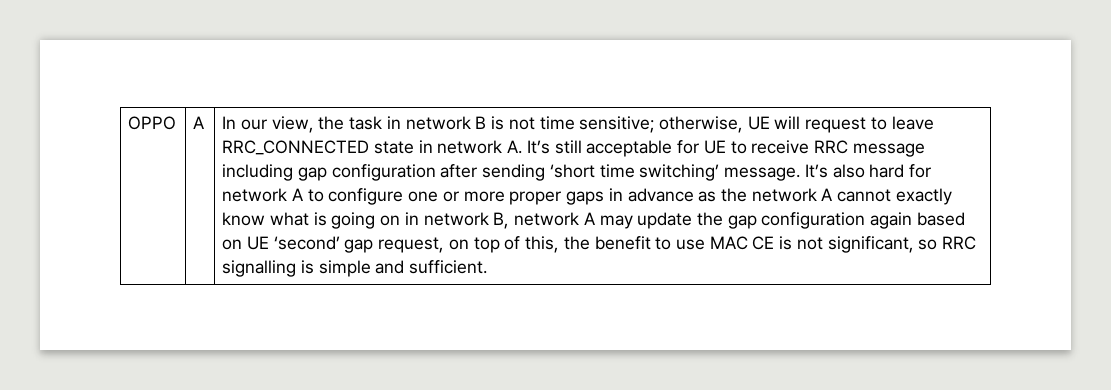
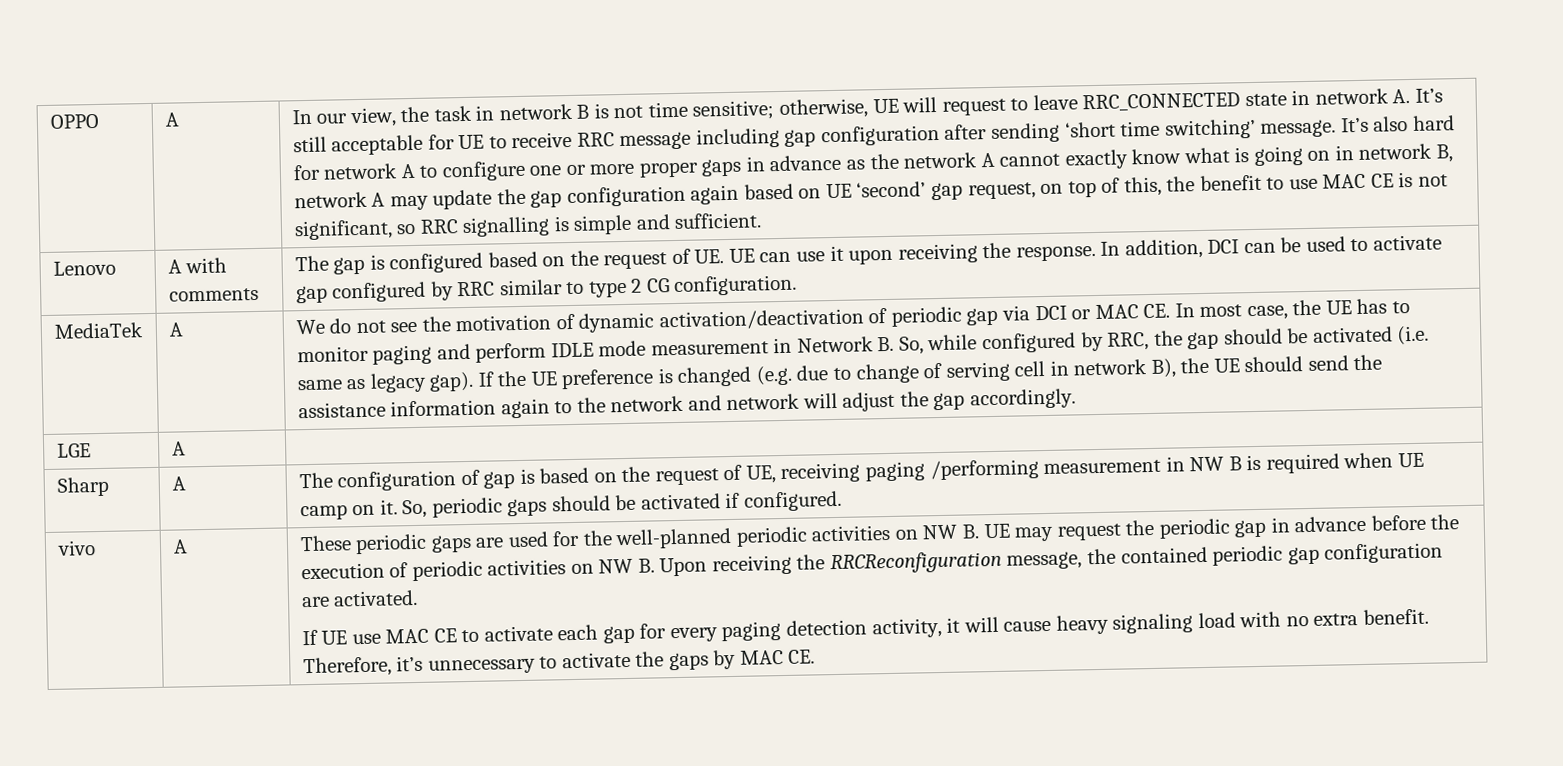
(488, 267) none -> [52,260,116,276] [167,257,228,274] [168,287,259,302] [294,234,1442,275] [295,274,798,304] [53,322,144,339] [168,322,184,337] [295,298,1410,335] [296,325,1430,365] [296,354,1383,393] [297,388,1077,419] [56,443,91,458] [171,441,186,456] [56,476,110,497] [171,476,186,491] [298,452,1424,492] [299,490,842,521] [56,540,96,556] [172,539,188,554] [299,514,1460,555] [300,542,1444,582] [300,589,419,608] [301,608,1429,646] [302,649,816,678] // Lenovo | A with comments | The gap is configured based on the request of UE. UE can use it upon receiving the response. In addition, DCI can be used to activate gap configured by RRC similar to type 2 CG configuration. // MediaTek | A | We do not see the motivation of dynamic activation/deactivation of periodic gap via DCI or MAC CE. In most case, the UE has to monitor paging and perform IDLE mode measurement in Network B. So, while configured by RRC, the gap should be activated (i.e. same as legacy gap). If the UE preference is changed (e.g. due to change of serving cell in network B), the UE should send the assistance information again to the network and network will adjust the gap accordingly. // LGE | A | // Sharp | A | The configuration of gap is based on the request of UE, receiving paging /performing measurement in NW B is required when UE camp on it. So, periodic gaps should be activated if configured. // vivo | A | These periodic gaps are used for the well-planned periodic activities on NW B. UE may request the periodic gap in advance before the execution of periodic activities on NW B. Upon receiving the RRCReconfiguration message, the contained periodic gap configuration are activated. // If UE use MAC CE to activate each gap for every paging detection activity, it will cause heavy signaling load with no extra benefit. Therefore, it’s unnecessary to activate the gaps by MAC CE.

